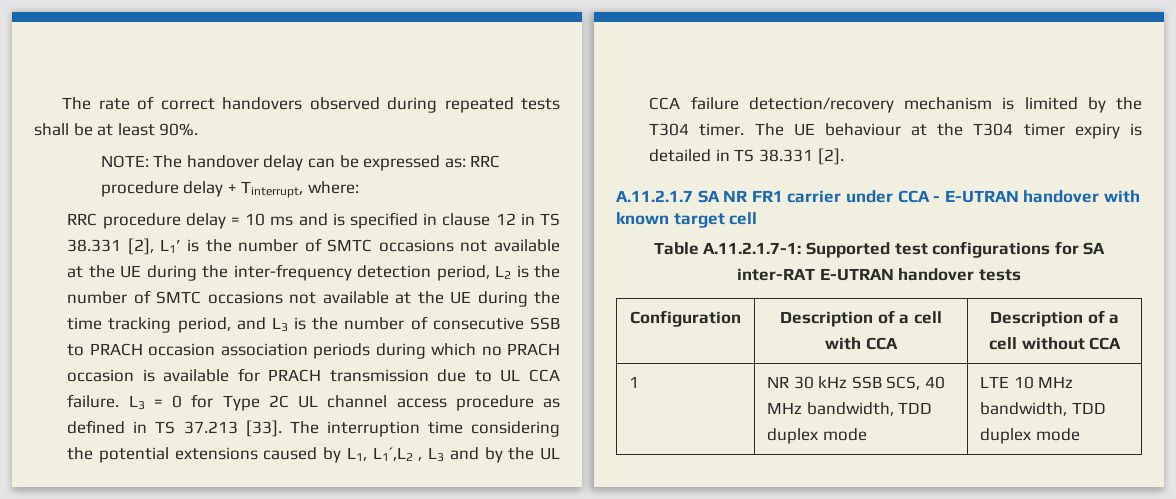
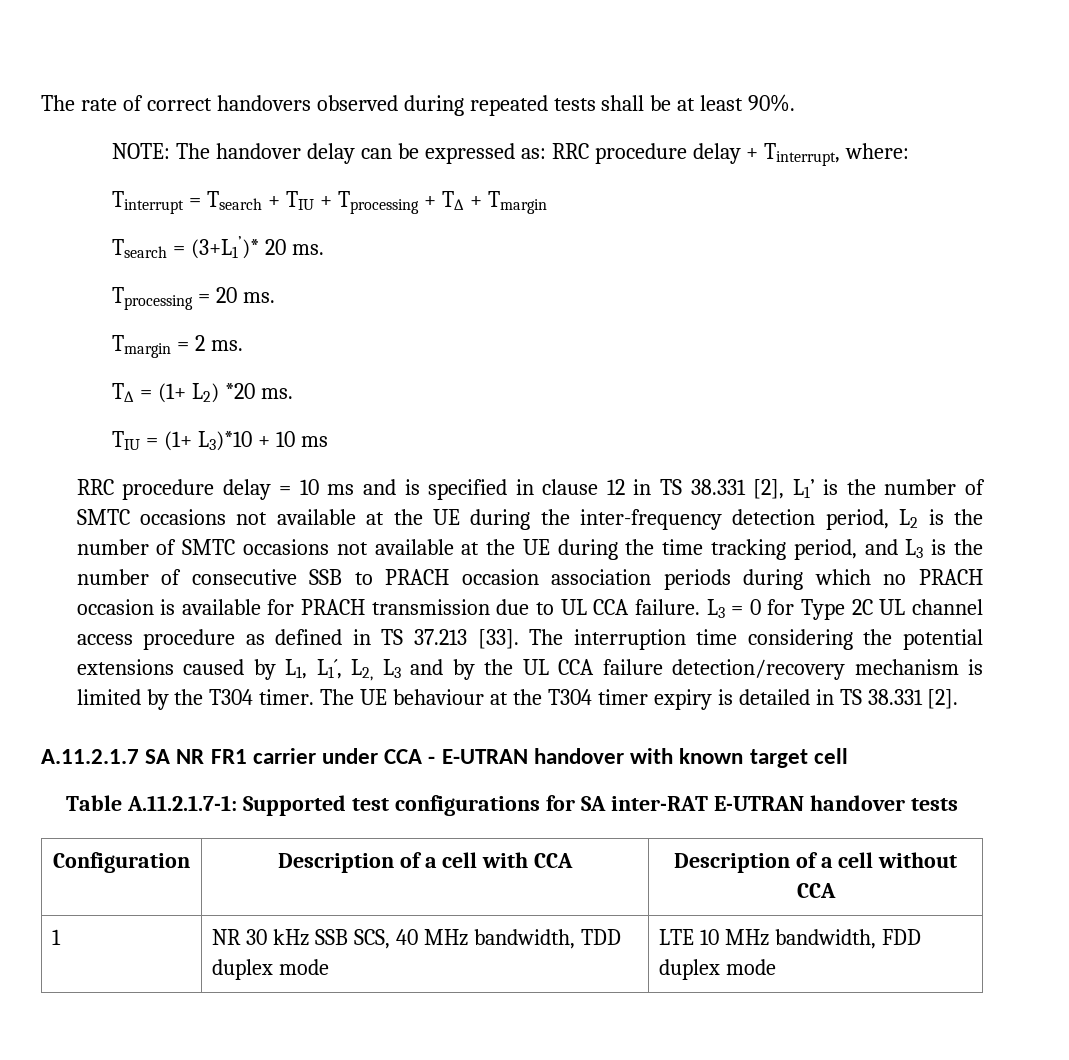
(359, 187) none -> [112,191,547,214] [112,236,324,259] [112,287,275,310] [112,335,243,358] [112,383,293,403] [112,431,328,451] // Tinterrupt = Tsearch + TIU + Tprocessing + T∆ + Tmargin // Tsearch = (3+L1’)* 20 ms. // Tprocessing = 20 ms. // Tmargin = 2 ms. // T∆ = (1+ L2) *20 ms. // TIU = (1+ L3)*10 + 10 ms
[372,447,423,461] L1´,L2 , -> [316,659,374,681] L1´, L2,
[1071,402,1106,414] TDD -> [882,929,922,945] FDD

